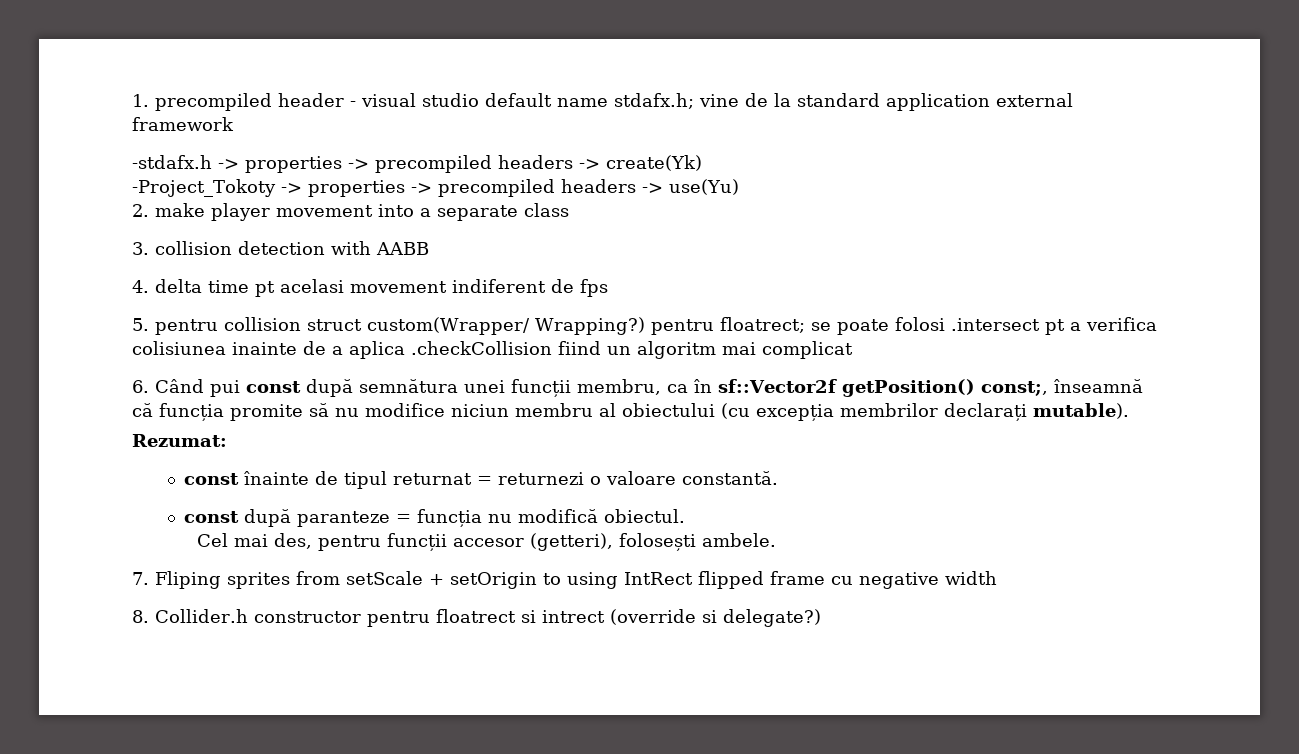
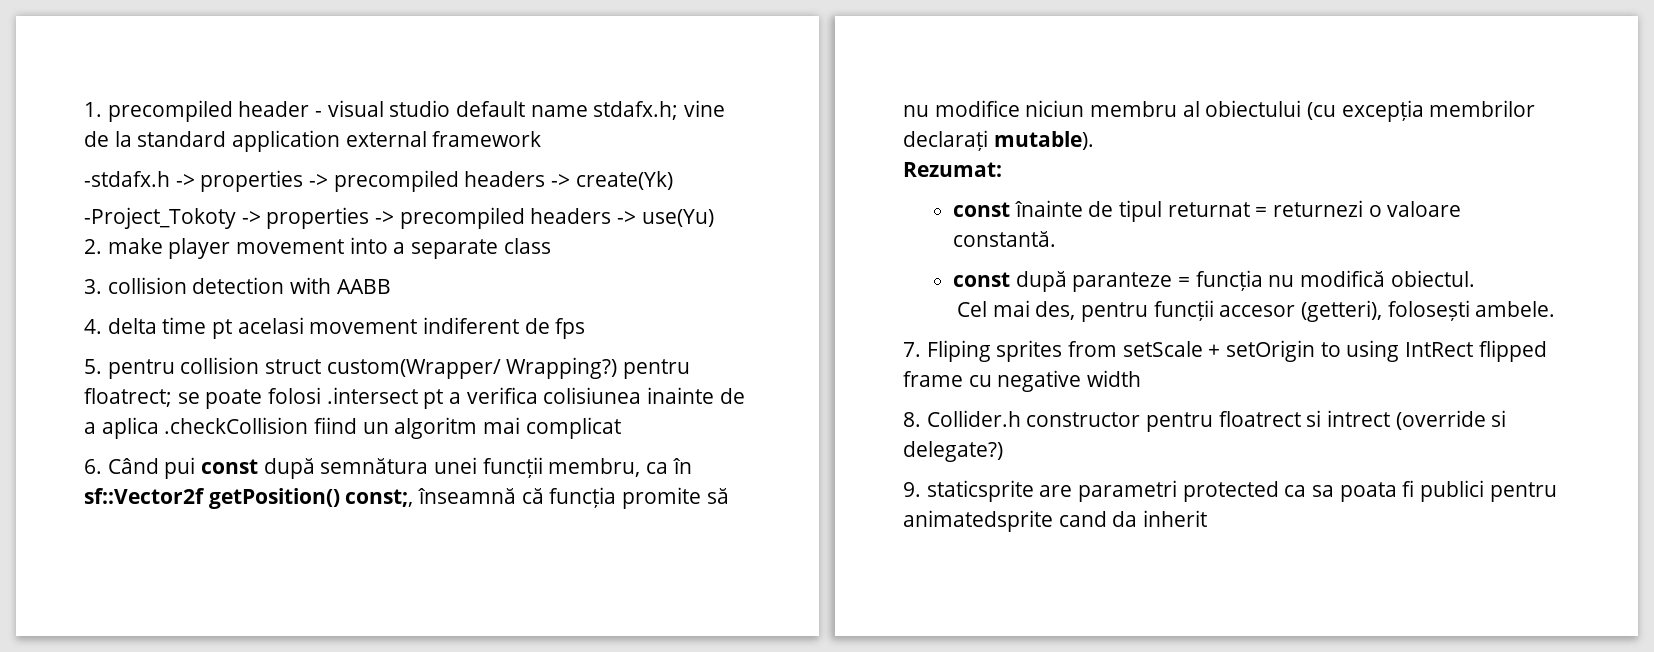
(821, 618) none -> [903,480,1557,502] [903,510,1208,532] // 9. staticsprite are parametri protected ca sa poata fi publici pentru animatedsprite cand da inherit

